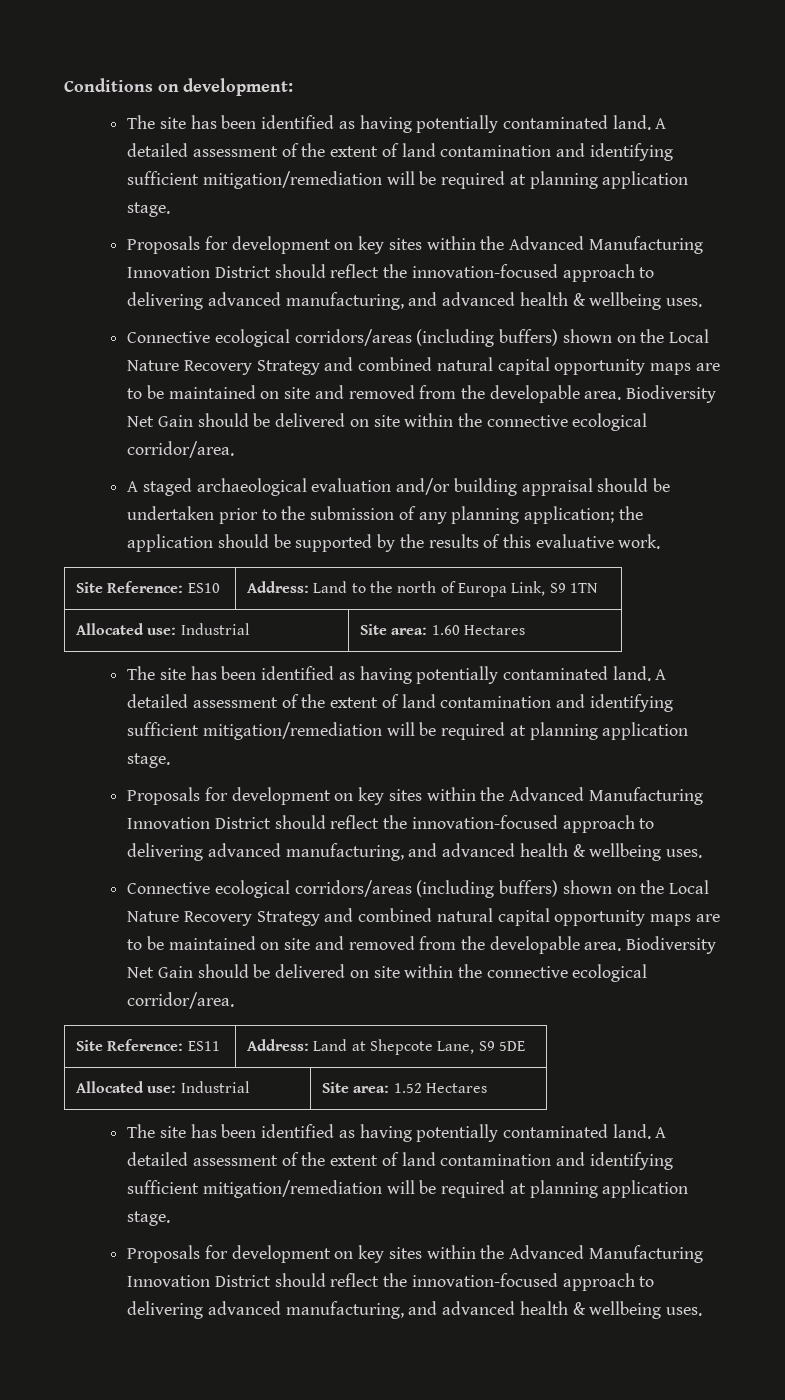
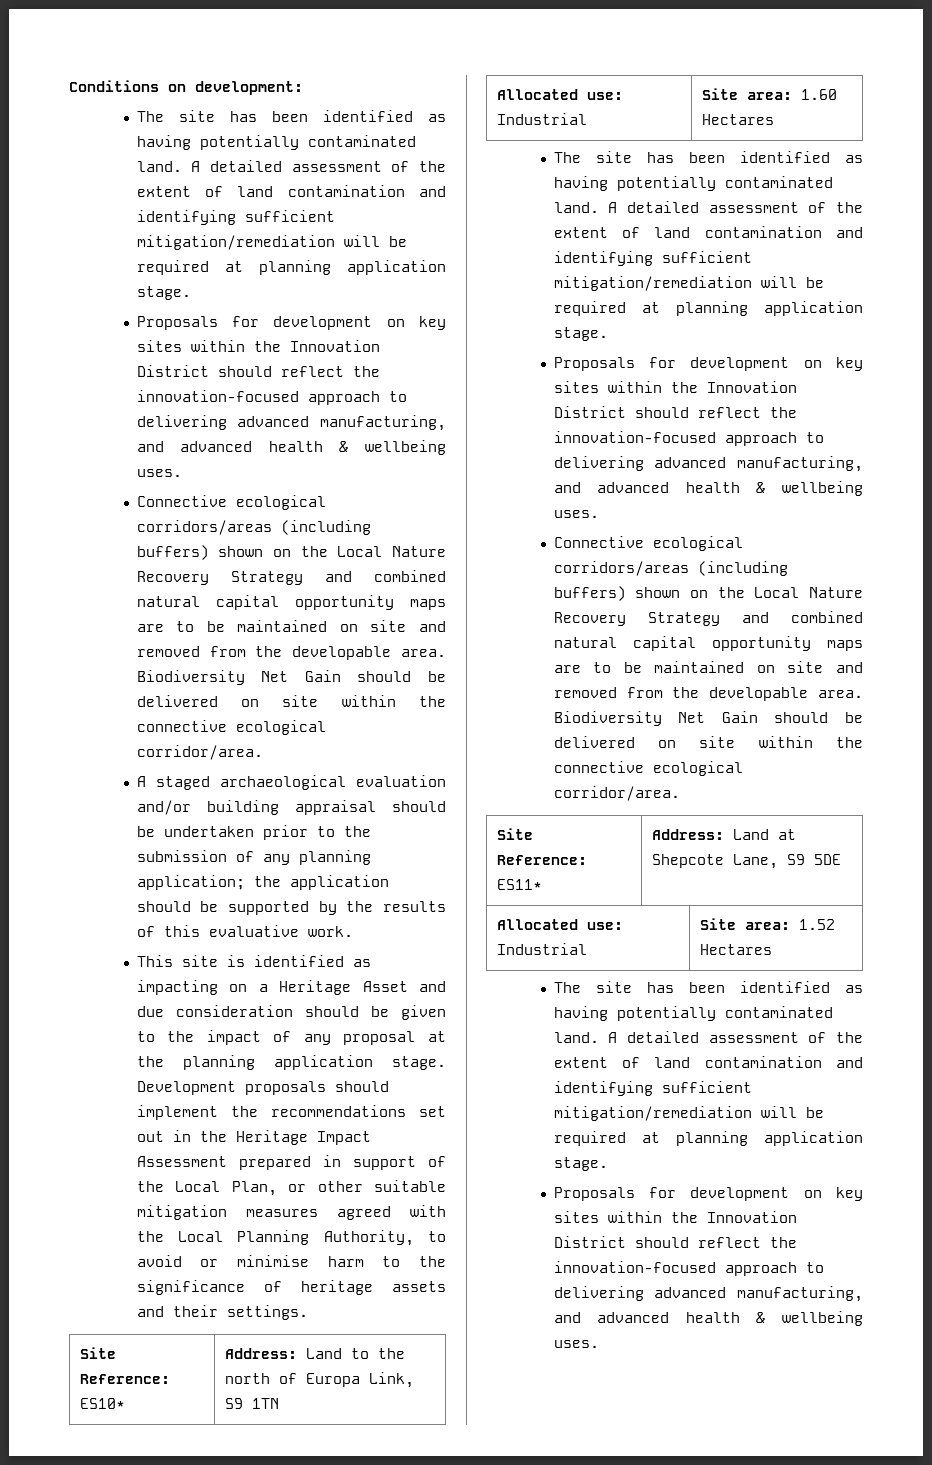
[508,236,703,254] Advanced Manufacturing -> (281, 346) none
[76,581,220,593] // Site Reference: ES10 -> [136,955,371,967] [136,980,446,995] [136,1005,446,1020] [136,1030,446,1045] [136,1055,446,1070] [136,1081,389,1095] [136,1105,446,1120] [136,1130,371,1145] [136,1155,446,1170] [136,1180,446,1196] [136,1205,446,1220] [136,1230,446,1246] [136,1255,446,1267] [136,1280,446,1295] [136,1305,308,1320] [79,1347,116,1359] [79,1374,170,1384] [79,1398,125,1409] // This site is identified as impacting on a Heritage Asset and due consideration should be given to the impact of any proposal at the planning application stage. Development proposals should implement the recommendations set out in the Heritage Impact Assessment prepared in support of the Local Plan, or other suitable mitigation measures agreed with the Local Planning Authority, to avoid or minimise harm to the significance of heritage assets and their settings. // Site Reference: ES10*
[508,787,703,805] Advanced Manufacturing -> (698, 387) none
[187,1041,220,1051] ES11 -> [496,879,542,890] ES11*
[508,1245,703,1263] Advanced Manufacturing -> (698, 1217) none

